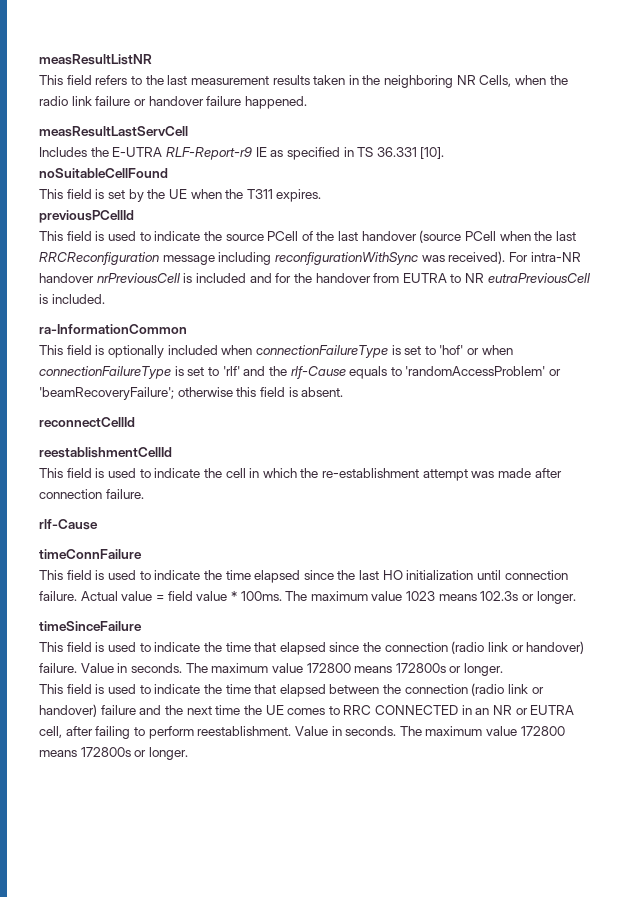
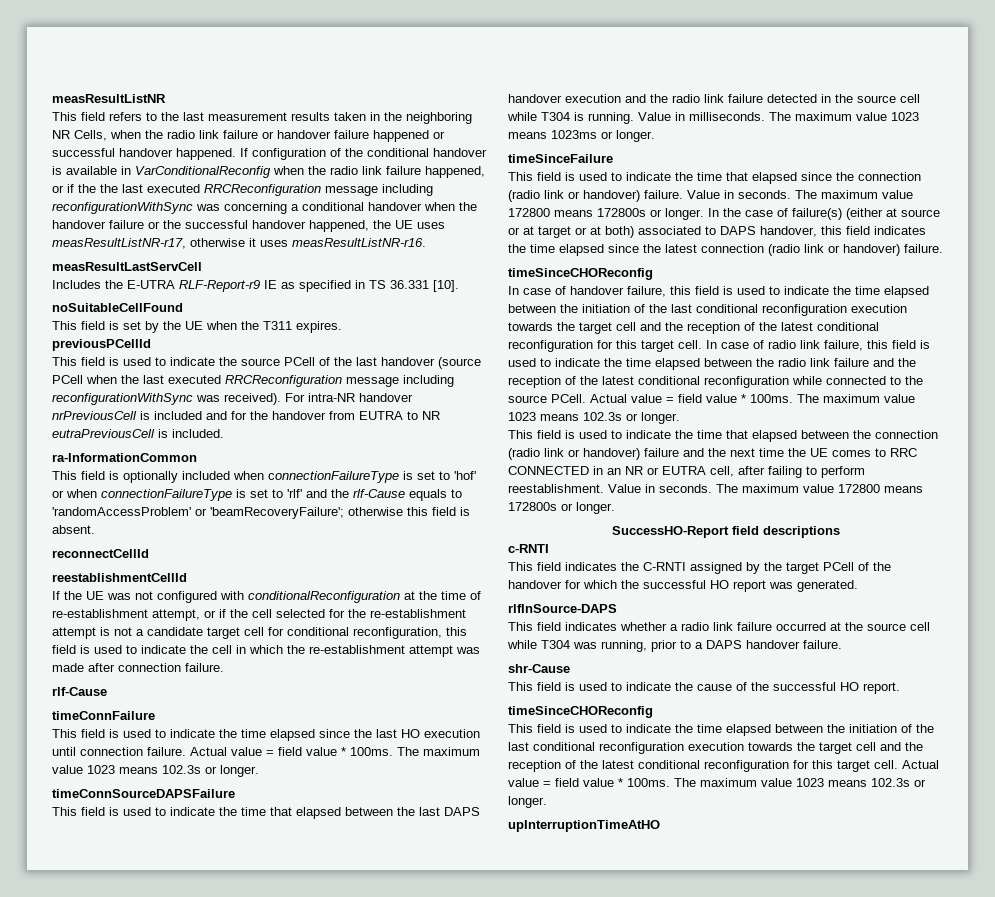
[244,96,307,109] happened. -> [373,130,445,142] [52,148,487,160] [52,166,485,178] [52,184,433,196] [52,202,477,214] [52,220,445,232] [52,238,426,249] happened or successful handover happened. If configuration of the conditional handover is available in VarConditionalReconfig when the radio link failure happened, or if the the last executed RRCReconfiguration message including reconfigurationWithSync was concerning a conditional handover when the handover failure or the successful handover happened, the UE uses measResultListNR-r17, otherwise it uses measResultListNR-r16.
(576, 236) none -> [168,375,221,384] executed
[39,468,63,478] This -> [52,591,481,603] [52,609,466,621] [52,627,467,639] If the UE was not configured with conditionalReconfiguration at the time of re-establishment attempt, or if the cell selected for the re-establishment attempt is not a candidate target cell for conditional reconfiguration, this
[406,570,474,580] initialization -> [424,729,480,738] execution
(576, 597) none -> [52,789,235,798] [52,807,480,819] [508,94,920,103] [507,112,919,124] [508,130,655,142] // timeConnSourceDAPSFailure // This field is used to indicate the time that elapsed between the last DAPS handover execution and the radio link failure detected in the source cell while T304 is running. Value in milliseconds. The maximum value 1023 means 1023ms or longer.
(504, 669) none -> [708,208,940,220] [508,226,926,238] [508,244,943,256] [508,268,653,280] [508,286,929,298] [508,304,907,316] [508,322,879,334] [508,340,930,352] [508,358,916,370] [508,376,923,388] [508,394,915,403] [508,412,680,424] In the case of failure(s) (either at source or at target or at both) associated to DAPS handover, this field indicates the time elapsed since the latest connection (radio link or handover) failure. // timeSinceCHOReconfig // In case of handover failure, this field is used to indicate the time elapsed between the initiation of the last conditional reconfiguration execution towards the target cell and the reception of the latest conditional reconfiguration for this target cell. In case of radio link failure, this field is used to indicate the time elapsed between the radio link failure and the reception of the latest conditional reconfiguration while connected to the source PCell. Actual value = field value * 100ms. The maximum value 1023 means 102.3s or longer.
(188, 753) none -> [611,526,840,538] [508,544,549,553] [508,562,891,574] [508,580,858,592] [508,604,617,613] [508,622,930,631] [507,640,842,652] [508,664,570,673] [508,682,900,694] [508,706,653,718] [508,724,934,736] [508,742,923,754] [508,760,939,772] [508,778,926,787] [508,796,547,808] [508,820,660,832] // SuccessHO-Report field descriptions // c-RNTI // This field indicates the C-RNTI assigned by the target PCell of the handover for which the successful HO report was generated. // rlfInSource-DAPS // This field indicates whether a radio link failure occurred at the source cell while T304 was running, prior to a DAPS handover failure. // shr-Cause // This field is used to indicate the cause of the successful HO report. // timeSinceCHOReconfig // This field is used to indicate the time elapsed between the initiation of the last conditional reconfiguration execution towards the target cell and the reception of the latest conditional reconfiguration for this target cell. Actual value = field value * 100ms. The maximum value 1023 means 102.3s or longer. // upInterruptionTimeAtHO

